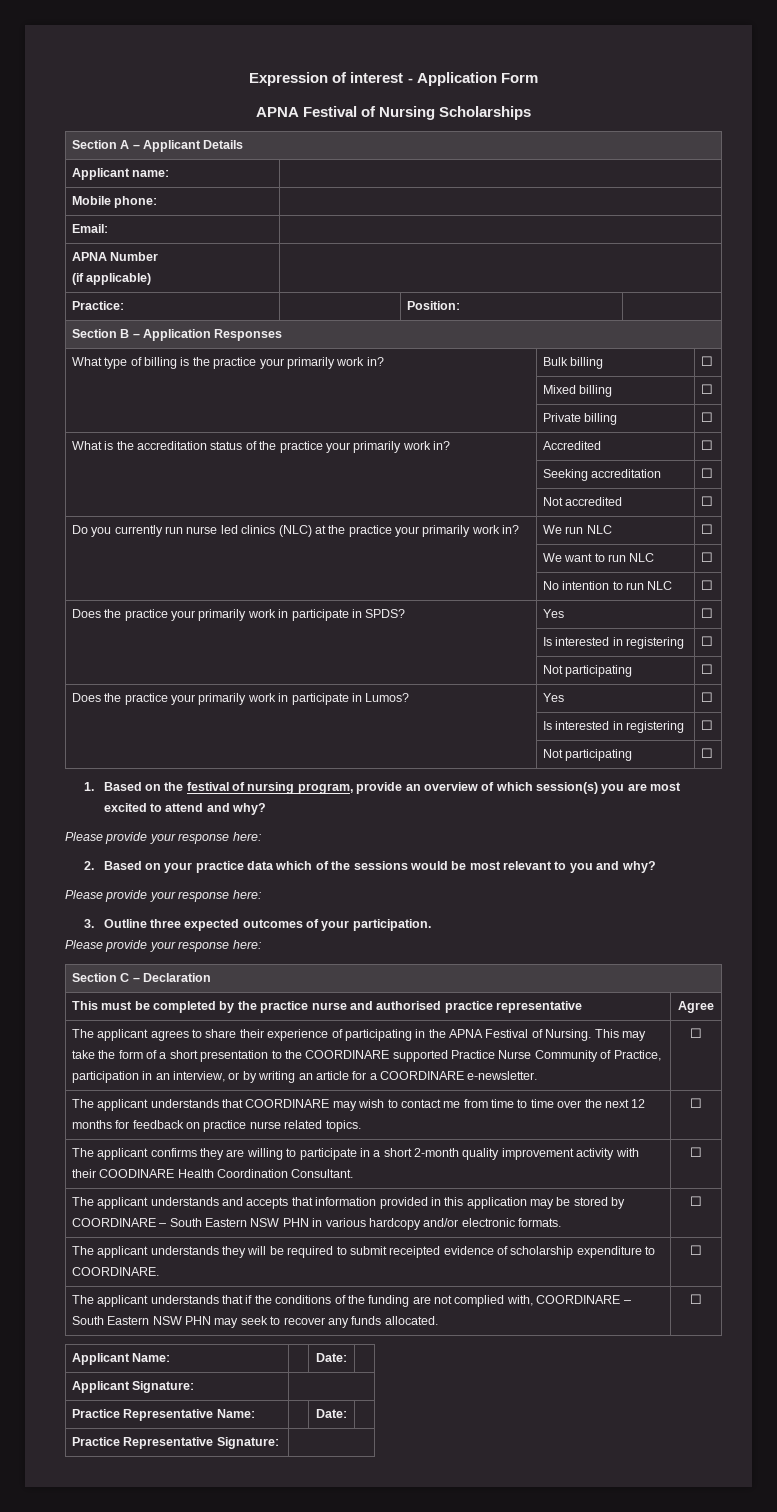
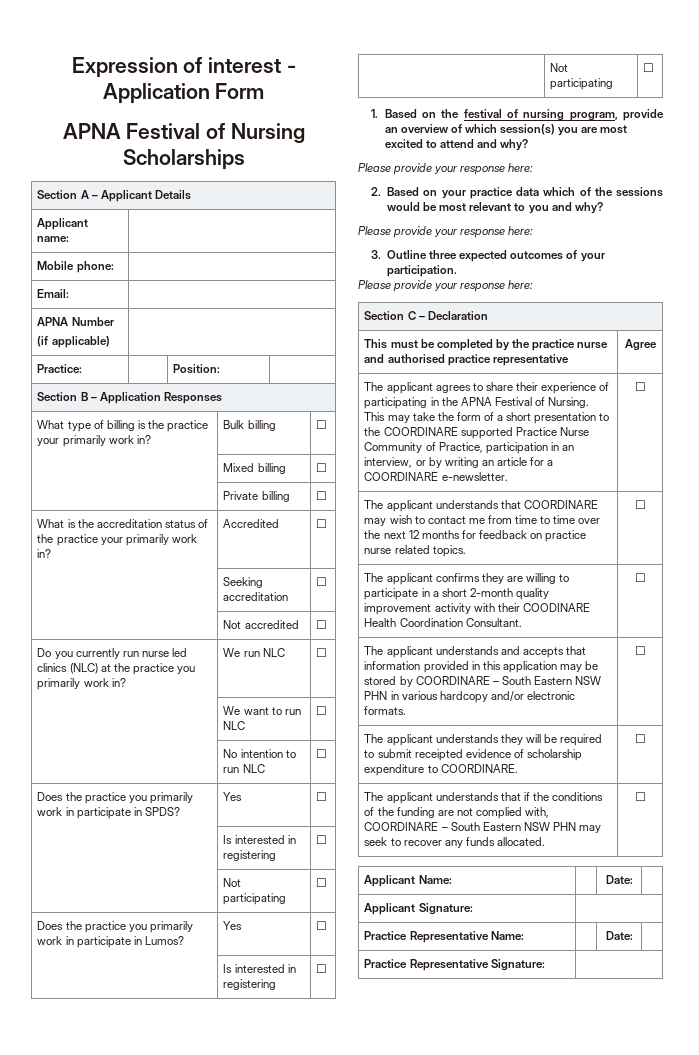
[394,526,419,537] your -> [176,666,195,674] you
[170,610,195,621] your -> [128,795,147,803] you
[170,694,195,705] your -> [128,924,147,932] you

